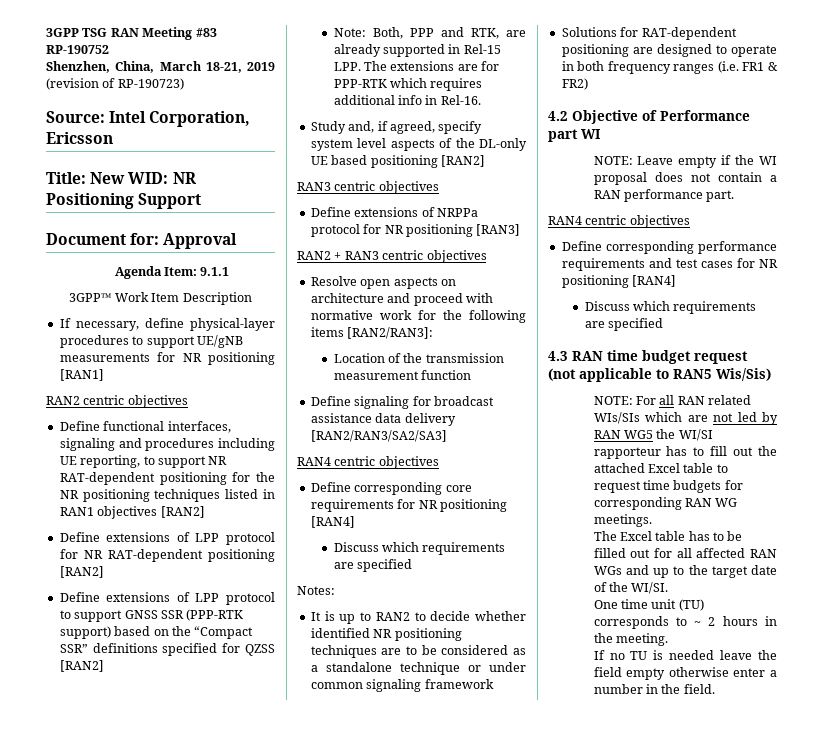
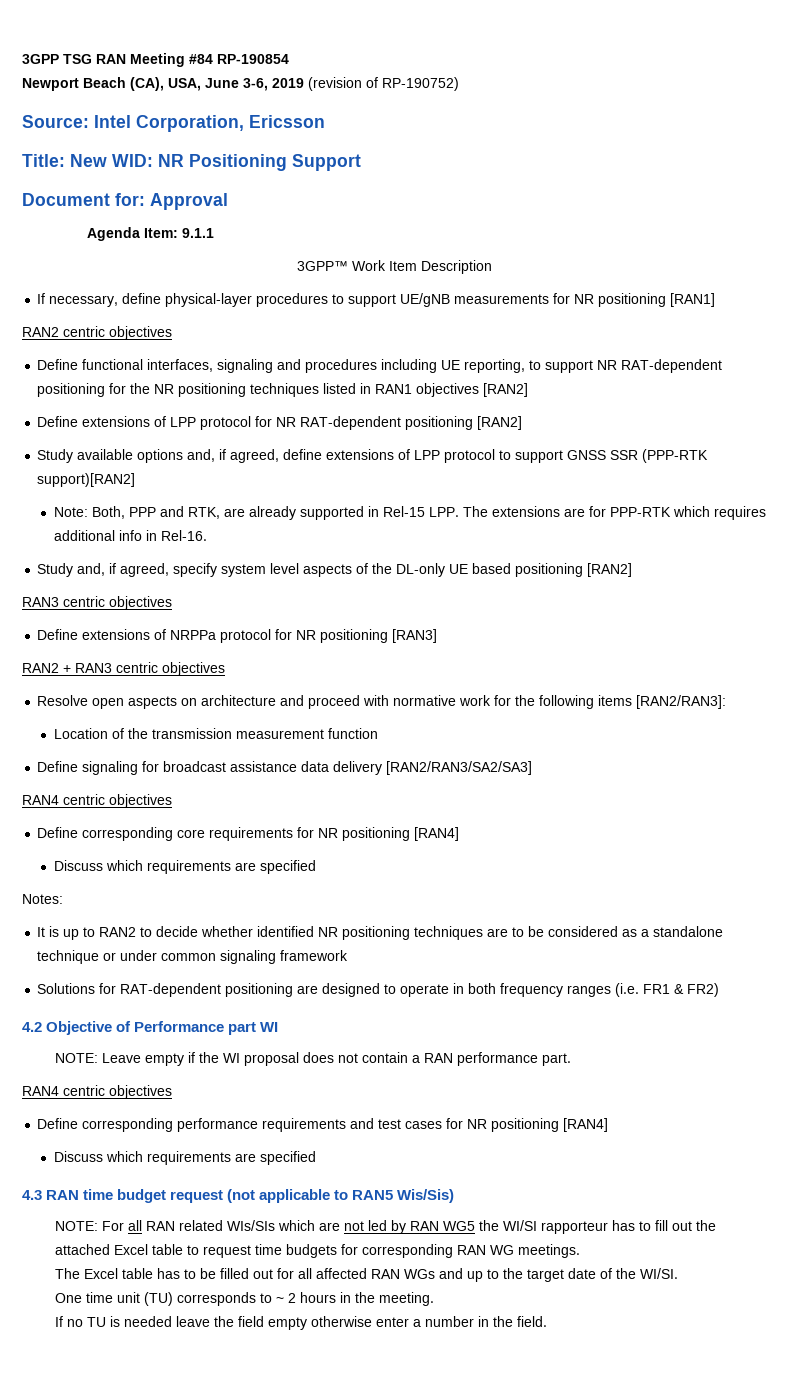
[195,28,217,37] [46,45,109,54] [46,61,242,73] #83 RP-190752 // Shenzhen, China, March 18-21, -> [189,54,289,64] [22,77,268,91] #84 RP-190854 // Newport Beach (CA), USA, June 3-6,
[117,78,184,90] RP-190723) -> [382,77,459,91] RP-190752)
[59,592,100,602] Define -> [37,449,323,463] Study available options and, if agreed, define
[59,626,254,639] [59,643,275,656] [59,660,104,672] support) based on the “Compact SSR” definitions specified for QZSS [RAN2] -> [37,473,136,487] support)[RAN2]

